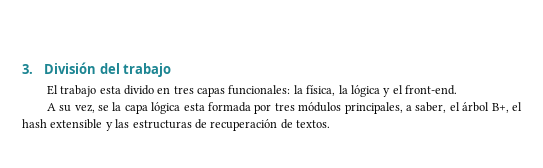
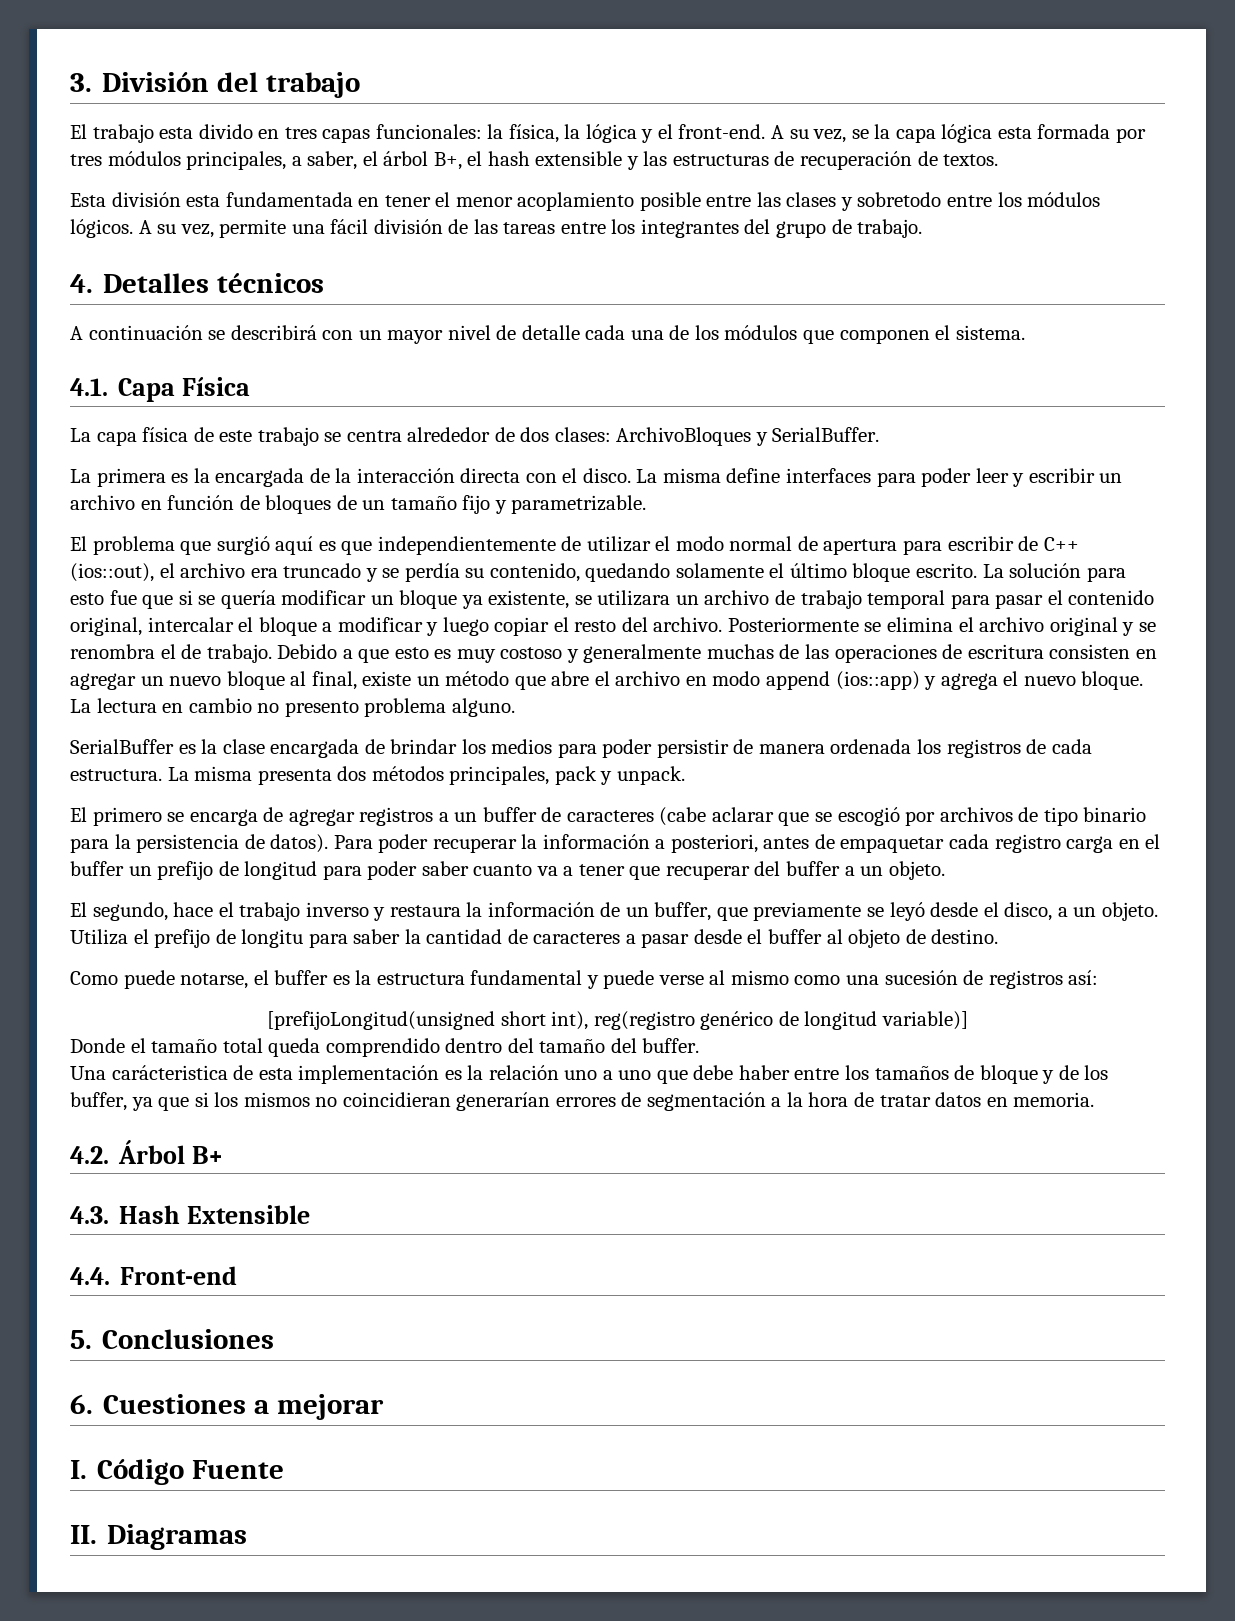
(457, 90) // -> (766, 131) none
(330, 124) none -> [70,192,1101,211] [70,219,923,238] [70,273,325,293] [70,325,1025,344] [70,377,251,402] [70,427,880,446] [70,468,1123,487] [70,495,647,514] [70,536,1079,555] [70,563,1126,582] [70,590,1155,609] [70,617,1156,636] [70,644,1157,663] [70,671,1144,690] [70,698,515,717] [70,739,1092,758] [70,766,685,785] [70,807,1147,826] [70,834,1161,853] [70,861,945,880] [70,902,1158,921] [70,929,999,948] [70,970,1099,989] [267,1011,968,1030] [70,1038,700,1057] [70,1065,1109,1084] [70,1092,1095,1111] [70,1140,224,1164] [70,1205,311,1224] [70,1266,238,1285] [70,1329,275,1349] [70,1394,384,1420] [70,1459,285,1485] [70,1524,248,1550] // Esta división esta fundamentada en tener el menor acoplamiento posible entre las clases y sobretodo entre los módulos lógicos. A su vez, permite una fácil división de las tareas entre los integrantes del grupo de trabajo. // 4. Detalles técnicos // A continuación se describirá con un mayor nivel de detalle cada una de los módulos que componen el sistema. // 4.1. Capa Física // La capa física de este trabajo se centra alrededor de dos clases: ArchivoBloques y SerialBuffer. // La primera es la encargada de la interacción directa con el disco. La misma define interfaces para poder leer y escribir un archivo en función de bloques de un tamaño fijo y parametrizable. // El problema que surgió aquí es que independientemente de utilizar el modo normal de apertura para escribir de C++ (ios::out), el archivo era truncado y se perdía su contenido, quedando solamente el último bloque escrito. La solución para esto fue que si se quería modificar un bloque ya existente, se utilizara un archivo de trabajo temporal para pasar el contenido original, intercalar el bloque a modificar y luego copiar el resto del archivo. Posteriormente se elimina el archivo original y se renombra el de trabajo. Debido a que esto es muy costoso y generalmente muchas de las operaciones de escritura consisten en agregar un nuevo bloque al final, existe un método que abre el archivo en modo append (ios::app) y agrega el nuevo bloque. La lectura en cambio no presento problema alguno. // SerialBuffer es la clase encargada de brindar los medios para poder persistir de manera ordenada los registros de cada estructura. La misma presenta dos métodos principales, pack y unpack. // El primero se encarga de agregar registros a un buffer de caracteres (cabe aclarar que se escogió por archivos de tipo binario para la persistencia de datos). Para poder recuperar la información a posteriori, antes de empaquetar cada registro carga en el buffer un prefijo de longitud para poder saber cuanto va a tener que recuperar del buffer a un objeto. // El segundo, hace el trabajo inverso y restaura la información de un buffer, que previamente se leyó desde el disco, a un objeto. Utiliza el prefijo de longitu para saber la cantidad de caracteres a pasar desde el buffer al objeto de destino. // Como puede notarse, el buffer es la estructura fundamental y puede verse al mismo como una sucesión de registros así: // [prefijoLongitud(unsigned short int), reg(registro genérico de longitud variable)] // Donde el tamaño total queda comprendido dentro del tamaño del buffer. // Una carácteristica de esta implementación es la relación uno a uno que debe haber entre los tamaños de bloque y de los buffer, ya que si los mismos no coincidieran generarían errores de segmentación a la hora de tratar datos en memoria. // 4.2. Árbol B+ // 4.3. Hash Extensible // 4.4. Front-end // 5. Conclusiones // 6. Cuestiones a mejorar // I. Código Fuente // II. Diagramas

